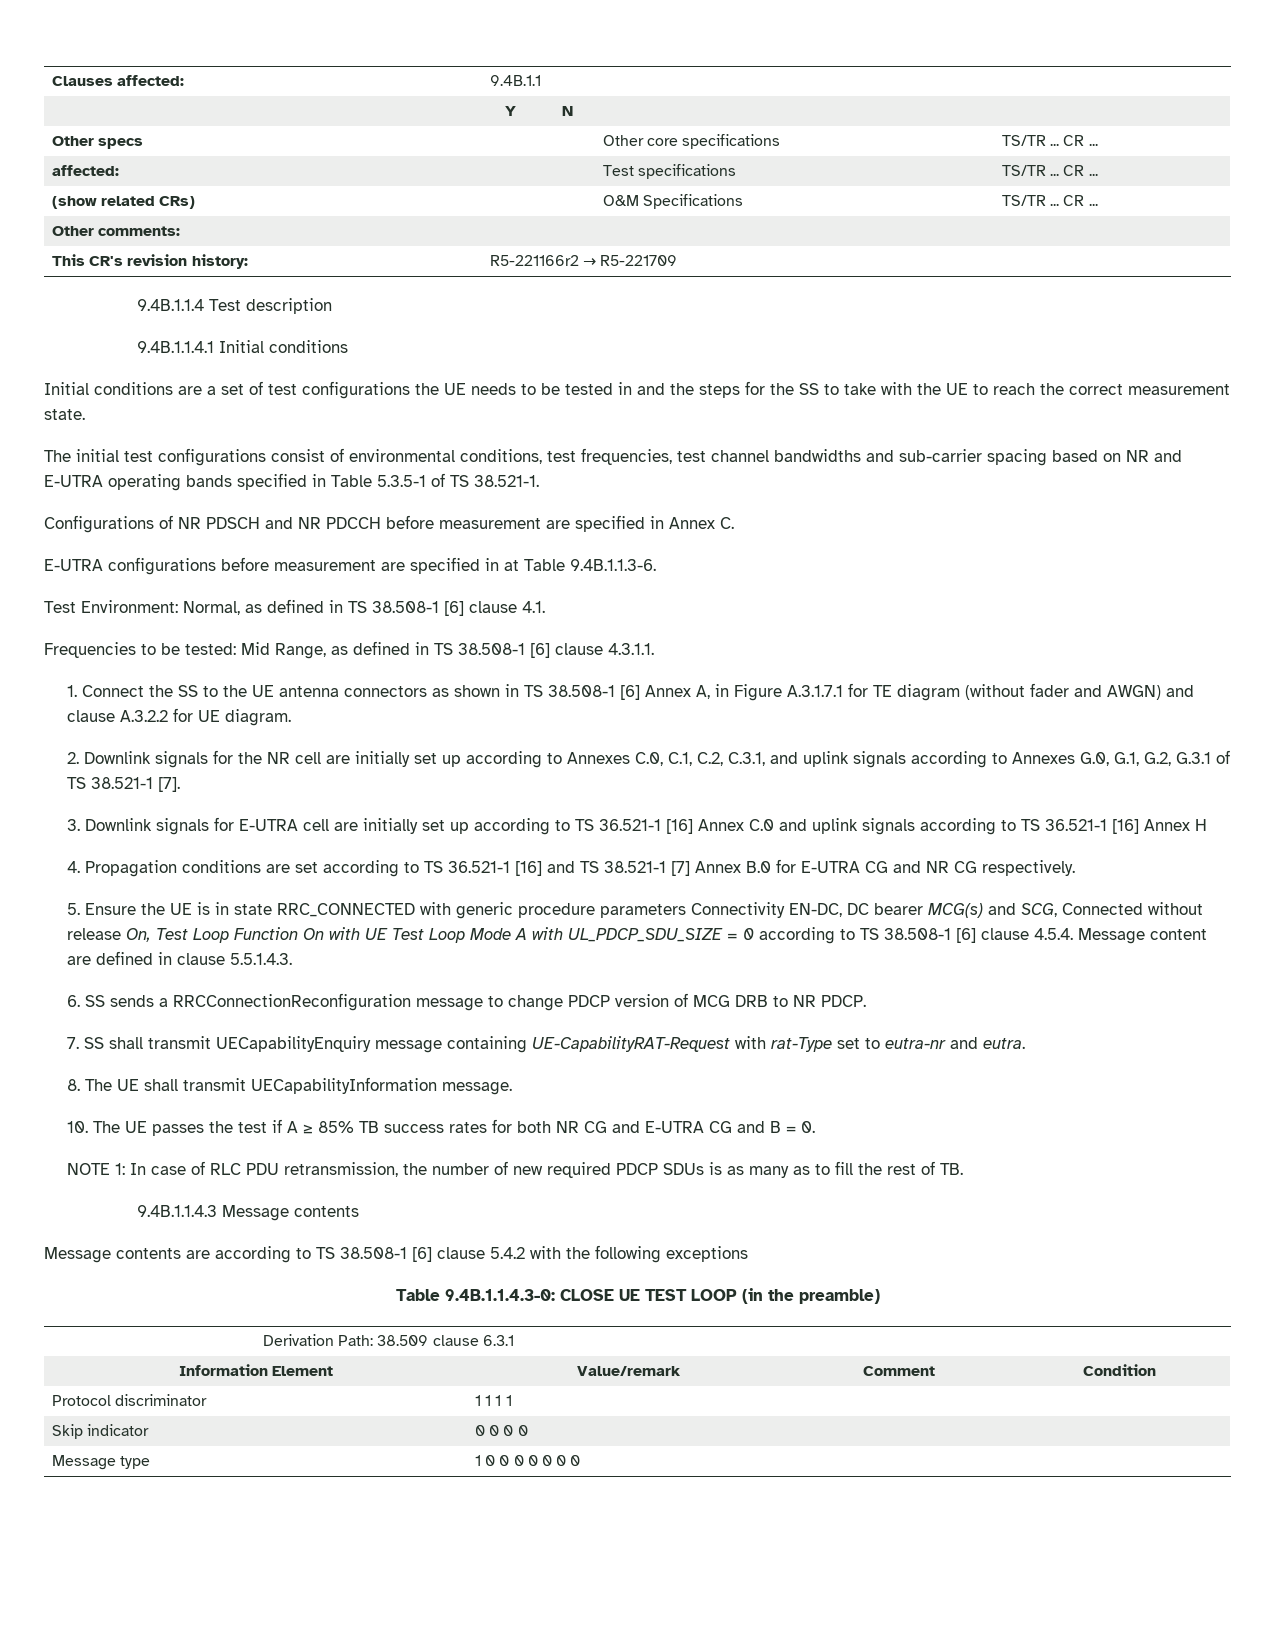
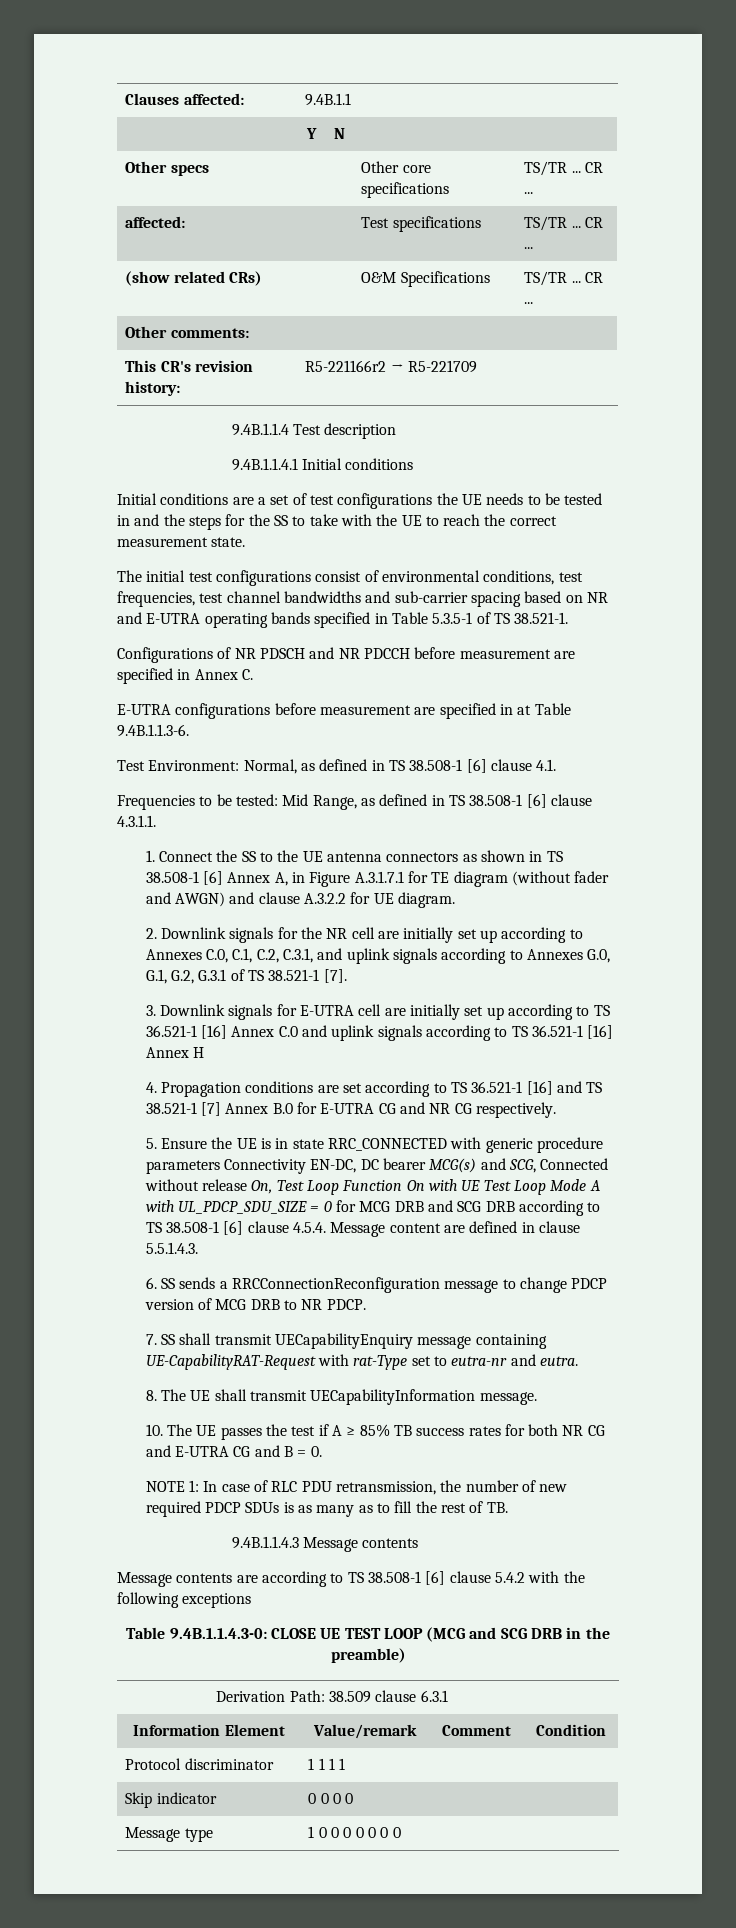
(755, 934) none -> [335,1200,515,1212] for MCG DRB and SCG DRB
[741,1288,763,1304] (in -> [426,1627,582,1642] (MCG and SCG DRB in

